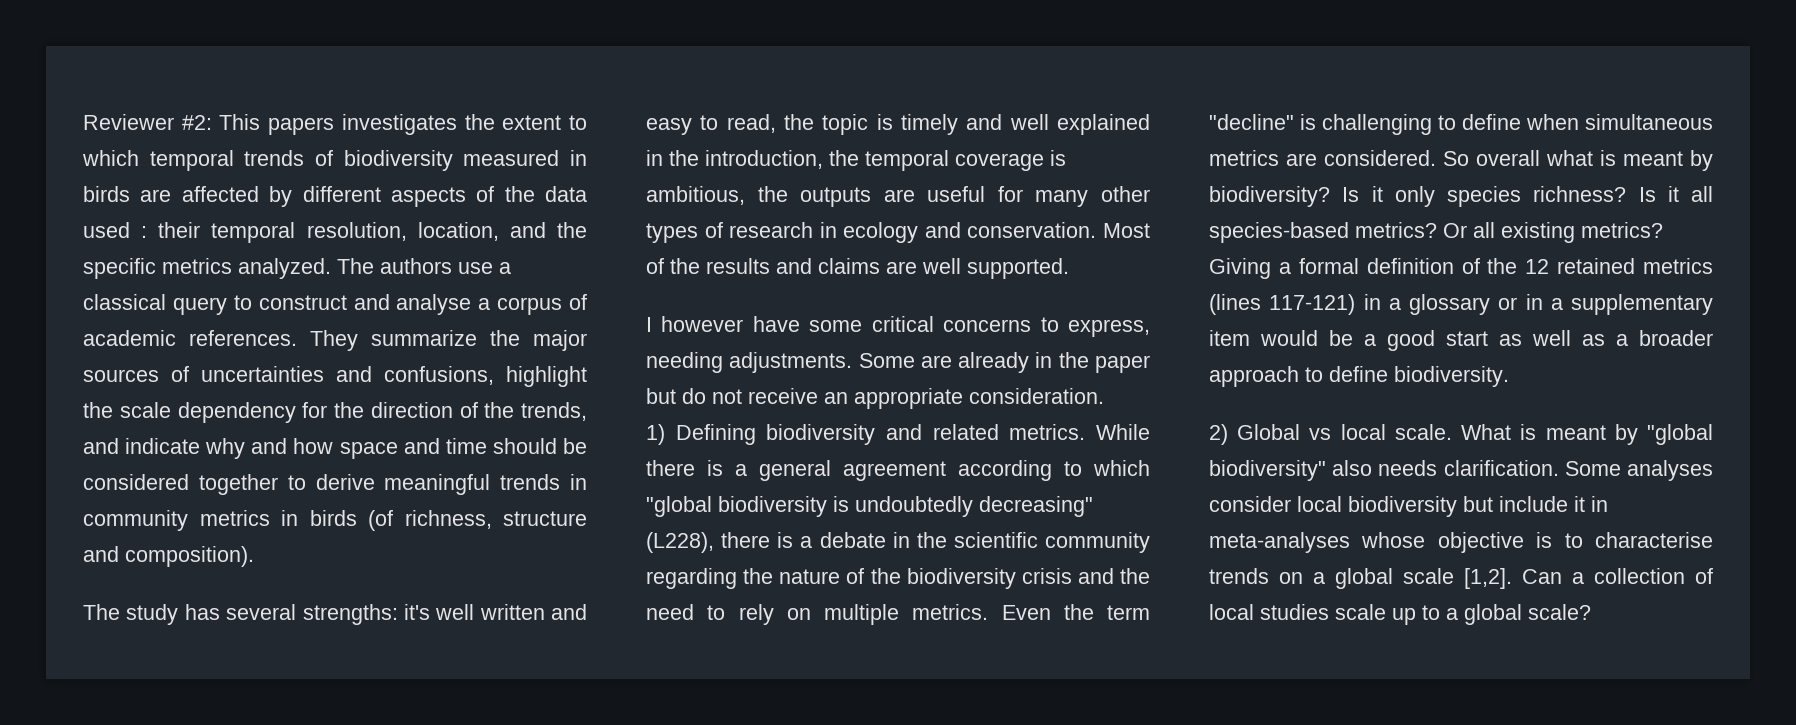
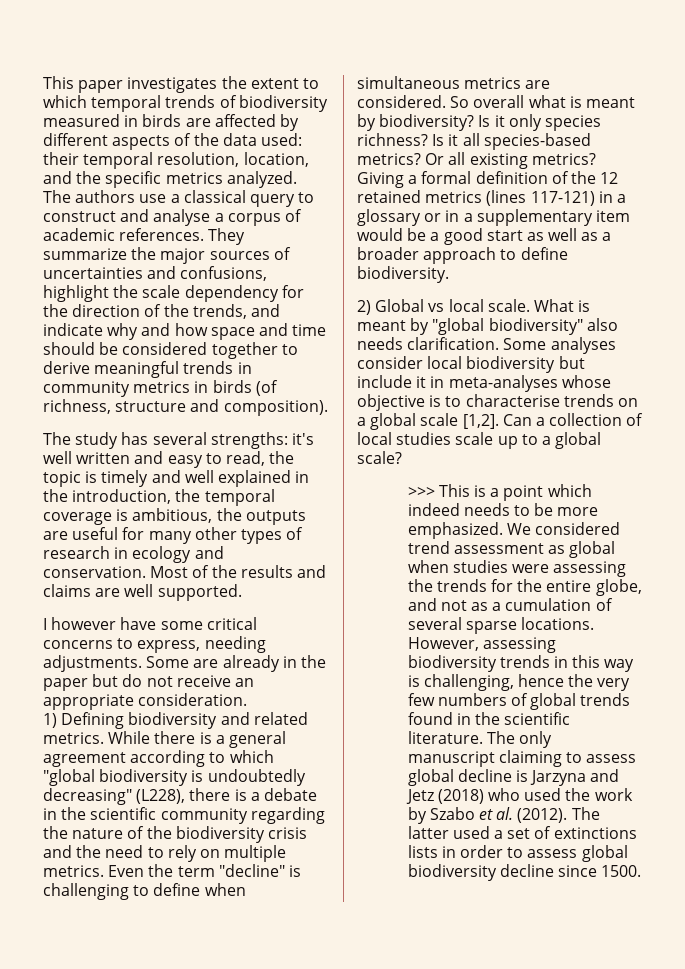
[83,114,335,135] Reviewer #2: This papers -> [43,76,124,93] This paper
[83,222,148,238] used : -> [260,133,302,146] used:
(1591, 612) none -> [407,484,592,501] [407,503,599,516] [407,522,621,539] [407,541,616,558] [407,560,627,577] [407,579,642,596] [407,598,613,611] [407,617,595,634] [407,637,556,653] [407,655,635,672] [407,674,631,691] [407,693,631,710] [407,712,571,725] [407,731,553,748] [407,750,637,767] [407,769,620,786] [405,788,633,804] [407,807,600,824] [407,826,637,839] [407,845,628,862] [407,864,642,881] // >>> This is a point which indeed needs to be more emphasized. We considered trend assessment as global when studies were assessing the trends for the entire globe, and not as a cumulation of several sparse locations. However, assessing biodiversity trends in this way is challenging, hence the very few numbers of global trends found in the scientific literature. The only manuscript claiming to assess global decline is Jarzyna and Jetz (2018) who used the work by Szabo et al. (2012). The latter used a set of extinctions lists in order to assess global biodiversity decline since 1500.

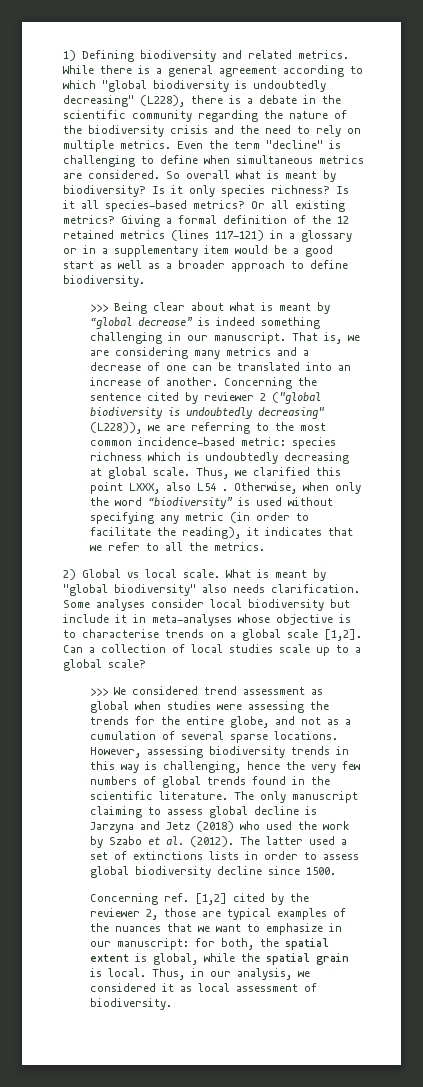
[43,76,319,93] [43,95,328,112] [43,114,299,131] [43,133,302,150] [43,152,309,169] [43,171,297,188] [43,190,315,207] [43,209,302,226] [43,228,246,245] [43,247,291,264] [43,266,268,281] [43,285,304,302] [43,304,280,319] [43,323,327,340] [43,342,298,359] [43,361,252,378] [43,380,278,397] [43,399,328,416] [43,432,314,449] [43,451,295,468] [43,470,310,487] [43,489,275,506] [43,508,306,525] [43,527,304,544] [43,546,224,563] [43,565,326,578] [43,584,242,601] [43,617,257,630] [43,636,266,653] [43,655,326,672] [43,674,254,691] [43,693,248,710] This paper investigates the extent to which temporal trends of biodiversity measured in birds are affected by different aspects of the data used: their temporal resolution, location, and the specific metrics analyzed. The authors use a classical query to construct and analyse a corpus of academic references. They summarize the major sources of uncertainties and confusions, highlight the scale dependency for the direction of the trends, and indicate why and how space and time should be considered together to derive meaningful trends in community metrics in birds (of richness, structure and composition). // The study has several strengths: it's well written and easy to read, the topic is timely and well explained in the introduction, the temporal coverage is ambitious, the outputs are useful for many other types of research in ecology and conservation. Most of the results and claims are well supported. // I however have some critical concerns to express, needing adjustments. Some are already in the paper but do not receive an appropriate consideration. // -> (63, 55) none
(449, 274) none -> [90,302,331,314] [90,317,321,329] [90,332,361,344] [90,347,310,359] [90,362,352,371] [90,377,318,389] [90,392,322,404] [90,407,326,419] [90,422,327,434] [90,437,337,449] [90,452,350,464] [90,467,342,479] [90,482,362,494] [90,497,334,509] [90,512,310,524] [90,527,354,539] [90,542,266,551] // >>> Being clear about what is meant by “global decrease” is indeed something challenging in our manuscript. That is, we are considering many metrics and a decrease of one can be translated into an increase of another. Concerning the sentence cited by reviewer 2 ("global biodiversity is undoubtedly decreasing" (L228)), we are referring to the most common incidence-based metric: species richness which is undoubtedly decreasing at global scale. Thus, we clarified this point LXXX, also L54 . Otherwise, when only the word “biodiversity” is used without specifying any metric (in order to facilitate the reading), it indicates that we refer to all the metrics.
[438,484,592,501] [407,503,599,516] [407,522,503,539] This is a point which indeed needs to be more emphasized. -> (109, 692) none
(642, 871) none -> [90,893,310,905] [90,908,347,920] [90,923,343,935] [90,938,330,950] [90,953,350,965] [90,968,311,980] [90,983,318,992] [90,998,173,1010] // Concerning ref. [1,2] cited by the reviewer 2, those are typical examples of the nuances that we want to emphasize in our manuscript: for both, the spatial extent is global, while the spatial grain is local. Thus, in our analysis, we considered it as local assessment of biodiversity.

